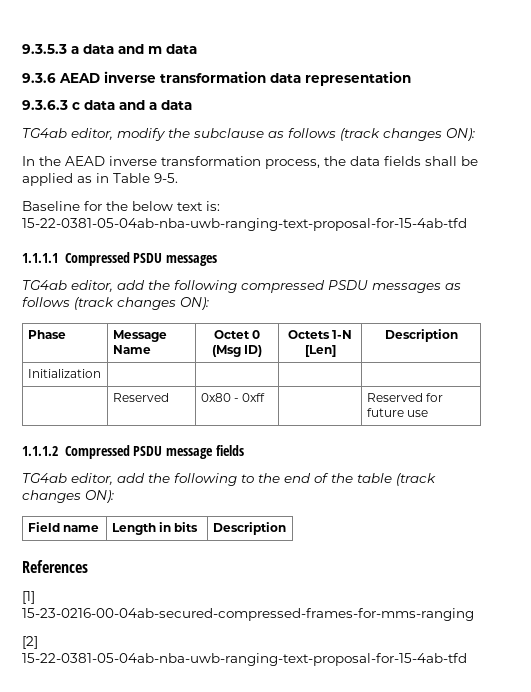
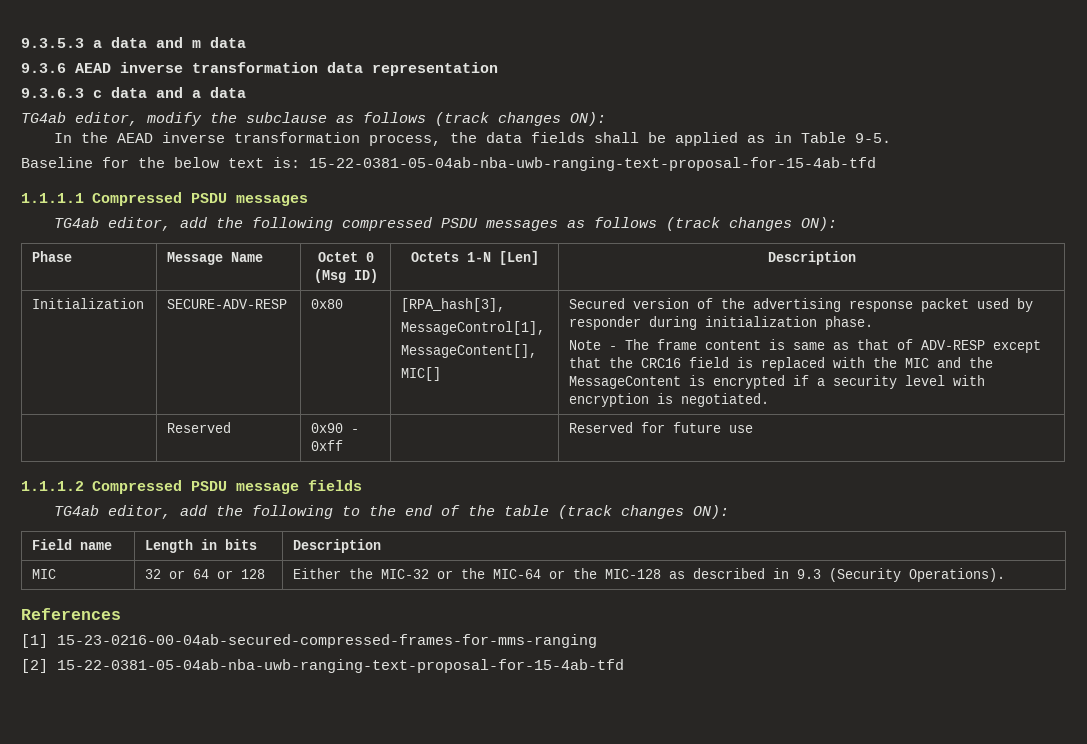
(101, 373) | | | -> [167,299,288,309] [311,299,344,309] [401,298,506,312] [401,321,546,335] [401,344,538,358] [401,367,442,381] [569,298,1034,312] [569,316,874,330] [569,339,1042,353] [569,357,994,371] [569,375,986,389] [569,393,770,407] SECURE-ADV-RESP | 0x80 | [RPA_hash[3], // MessageControl[1], // MessageContent[], // MIC[] | Secured version of the advertising response packet used by responder during initialization phase. // Note - The frame content is same as that of ADV-RESP except that the CRC16 field is replaced with the MIC and the MessageContent is encrypted if a security level with encryption is negotiated.
[200,393,231,402] 0x80 -> [311,423,344,433] 0x90
(286, 528) none -> [32,569,57,579] [145,569,266,579] [293,568,1006,582] // MIC | 32 or 64 or 128 | Either the MIC-32 or the MIC-64 or the MIC-128 as described in 9.3 (Security Operations).

